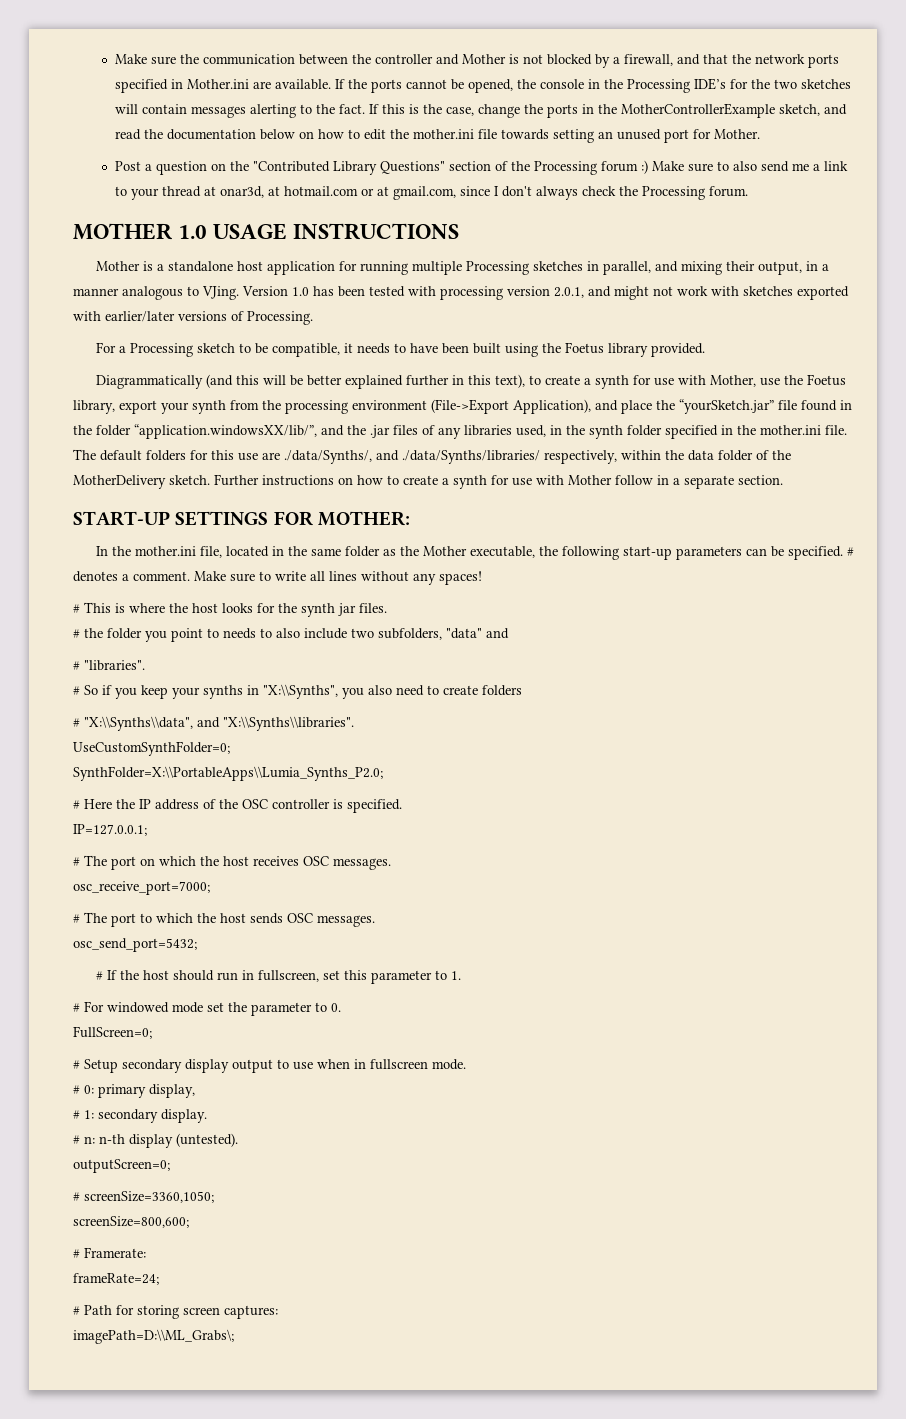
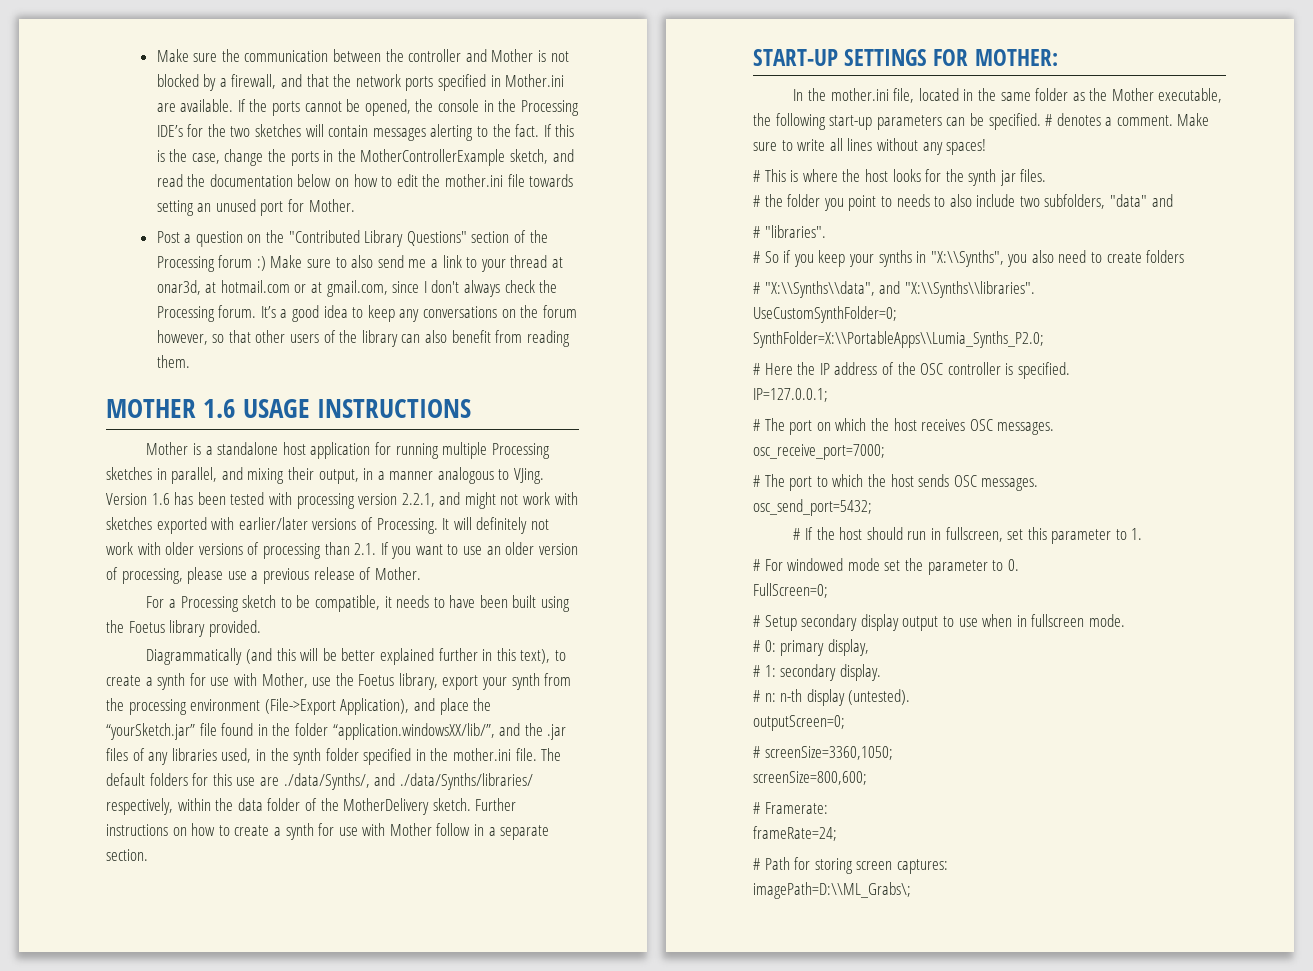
(749, 191) none -> [260,305,577,322] [156,330,570,347] [156,355,190,368] It’s a good idea to keep any conversations on the forum however, so that other users of the library can also benefit from reading them.
[178,225,208,239] 1.0 -> [203,399,237,418] 1.6
[292,287,309,296] 1.0 -> [151,493,170,505] 1.6
[554,287,584,298] 2.0.1, -> [401,493,435,507] 2.2.1,
(313, 318) none -> [442,517,549,534] [106,542,578,559] [106,567,421,584] It will definitely not work with older versions of processing than 2.1. If you want to use an older version of processing, please use a previous release of Mother.

